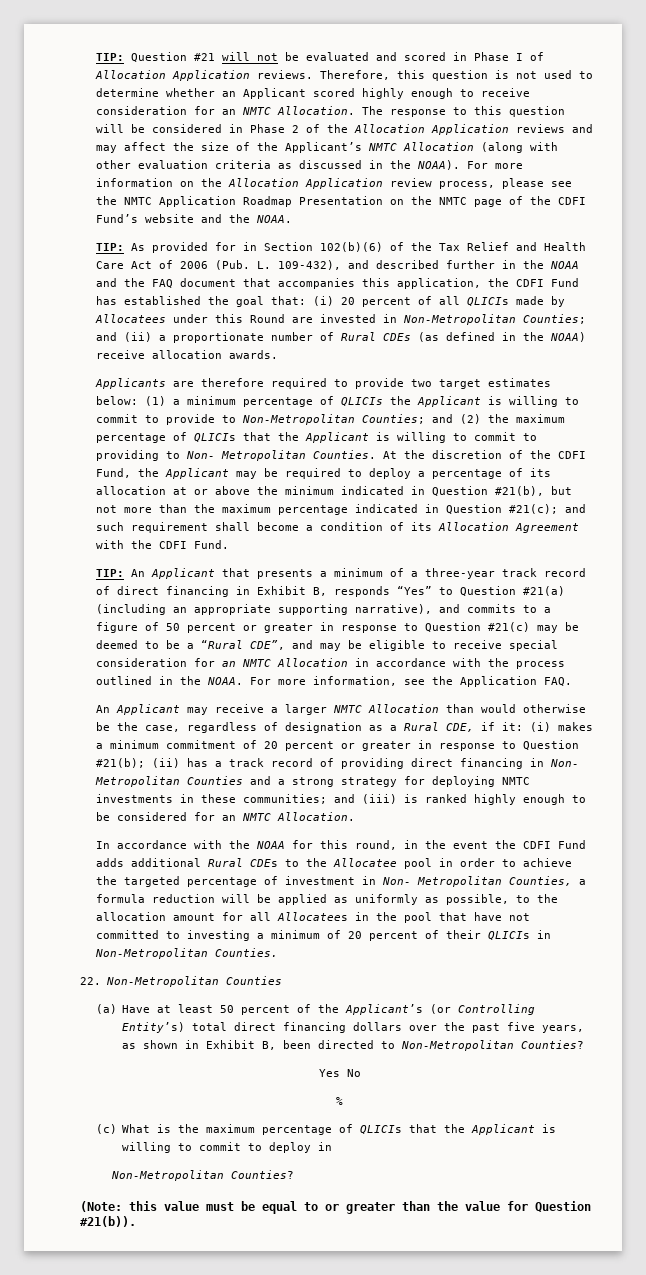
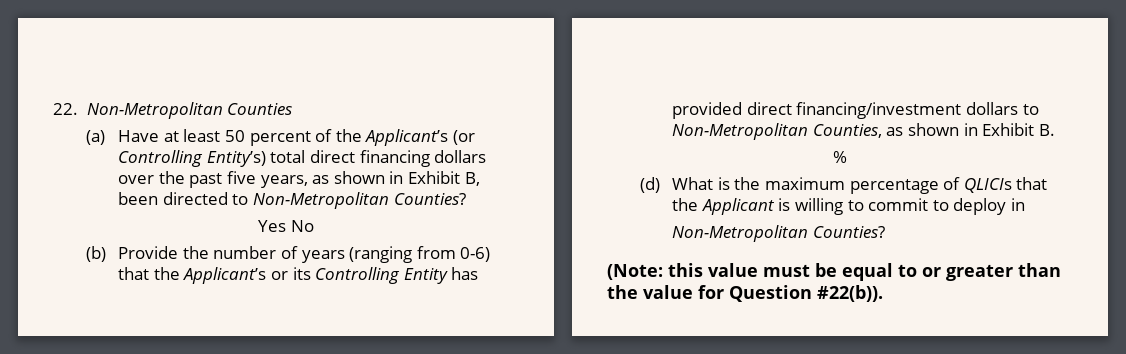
[95,52,544,62] [94,70,593,81] [95,88,530,99] [95,106,565,117] [95,124,593,135] [95,142,558,153] [95,160,523,170] [95,178,572,189] [95,196,586,207] [95,214,292,223] [95,242,586,253] [95,260,579,270] [95,278,579,289] [95,296,565,307] [94,314,586,325] [95,332,586,343] [95,350,278,359] [94,378,551,389] [95,396,579,407] [95,414,565,425] [95,432,537,443] [95,450,586,461] [95,468,551,479] [95,486,572,496] [95,504,586,515] [95,522,579,533] [95,540,229,549] [95,568,586,579] [95,586,565,597] [95,604,551,615] [95,622,579,633] [95,640,558,651] [95,658,565,669] [95,676,572,687] [95,704,586,715] [95,722,593,733] [95,740,579,751] [95,758,579,769] [94,776,530,787] [95,794,586,805] [95,812,355,821] [95,840,586,850] [95,858,572,869] [95,876,586,887] [95,894,558,905] [95,912,530,923] [95,930,551,941] [94,948,278,959] TIP: Question #21 will not be evaluated and scored in Phase I of Allocation Application reviews. Therefore, this question is not used to determine whether an Applicant scored highly enough to receive consideration for an NMTC Allocation. The response to this question will be considered in Phase 2 of the Allocation Application reviews and may affect the size of the Applicant’s NMTC Allocation (along with other evaluation criteria as discussed in the NOAA). For more information on the Allocation Application review process, please see the NMTC Application Roadmap Presentation on the NMTC page of the CDFI Fund’s website and the NOAA. // TIP: As provided for in Section 102(b)(6) of the Tax Relief and Health Care Act of 2006 (Pub. L. 109-432), and described further in the NOAA and the FAQ document that accompanies this application, the CDFI Fund has established the goal that: (i) 20 percent of all QLICIs made by Allocatees under this Round are invested in Non-Metropolitan Counties; and (ii) a proportionate number of Rural CDEs (as defined in the NOAA) receive allocation awards. // Applicants are therefore required to provide two target estimates below: (1) a minimum percentage of QLICIs the Applicant is willing to commit to provide to Non-Metropolitan Counties; and (2) the maximum percentage of QLICIs that the Applicant is willing to commit to providing to Non- Metropolitan Counties. At the discretion of the CDFI Fund, the Applicant may be required to deploy a percentage of its allocation at or above the minimum indicated in Question #21(b), but not more than the maximum percentage indicated in Question #21(c); and such requirement shall become a condition of its Allocation Agreement with the CDFI Fund. // TIP: An Applicant that presents a minimum of a three-year track record of direct financing in Exhibit B, responds “Yes” to Question #21(a) (including an appropriate supporting narrative), and commits to a figure of 50 percent or greater in response to Question #21(c) may be deemed to be a “Rural CDE”, and may be eligible to receive special consideration for an NMTC Allocation in accordance with the process outlined in the NOAA. For more information, see the Application FAQ. // An Applicant may receive a larger NMTC Allocation than would otherwise be the case, regardless of designation as a Rural CDE, if it: (i) makes a minimum commitment of 20 percent or greater in response to Question #21(b); (ii) has a track record of providing direct financing in Non- Metropolitan Counties and a strong strategy for deploying NMTC investments in these communities; and (iii) is ranked highly enough to be considered for an NMTC Allocation. // In accordance with the NOAA for this round, in the event the CDFI Fund adds additional Rural CDEs to the Allocatee pool in order to achieve the targeted percentage of investment in Non- Metropolitan Counties, a formula reduction will be applied as uniformly as possible, to the allocation amount for all Allocatees in the pool that have not committed to investing a minimum of 20 percent of their QLICIs in Non-Metropolitan Counties. // -> (53, 109) none
(361, 1073) none -> [85,246,491,263] [118,267,479,284] [672,102,1039,119] [672,123,1055,140] // (b) Provide the number of years (ranging from 0-6) that the Applicant’s or its Controlling Entity has provided direct financing/investment dollars to Non-Metropolitan Counties, as shown in Exhibit B.
[95,1124,117,1134] (c) -> [639,177,660,193] (d)
[80,1216,136,1227] #21(b)). -> [817,285,883,302] #22(b)).

